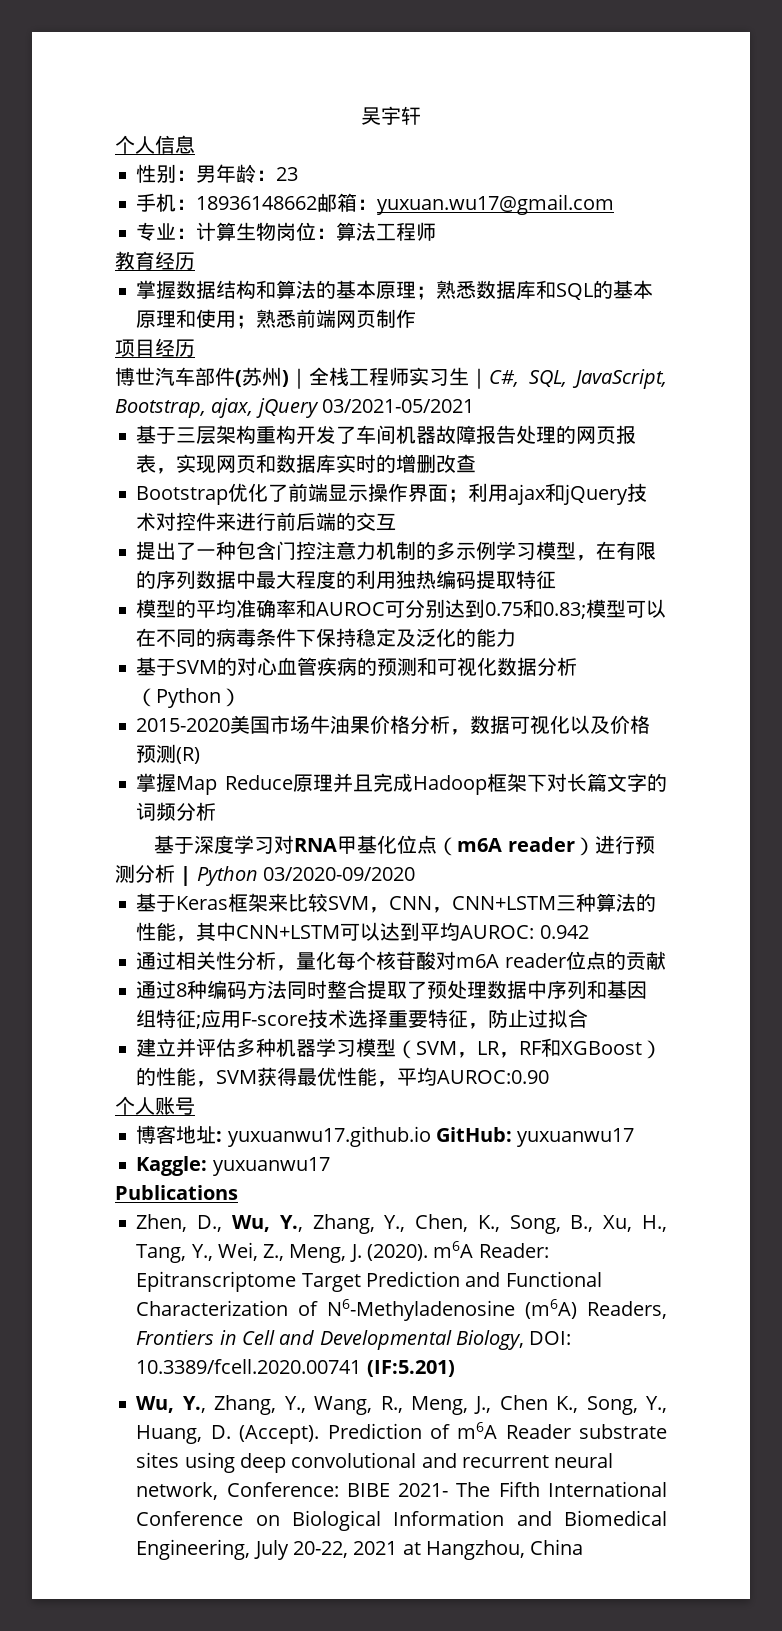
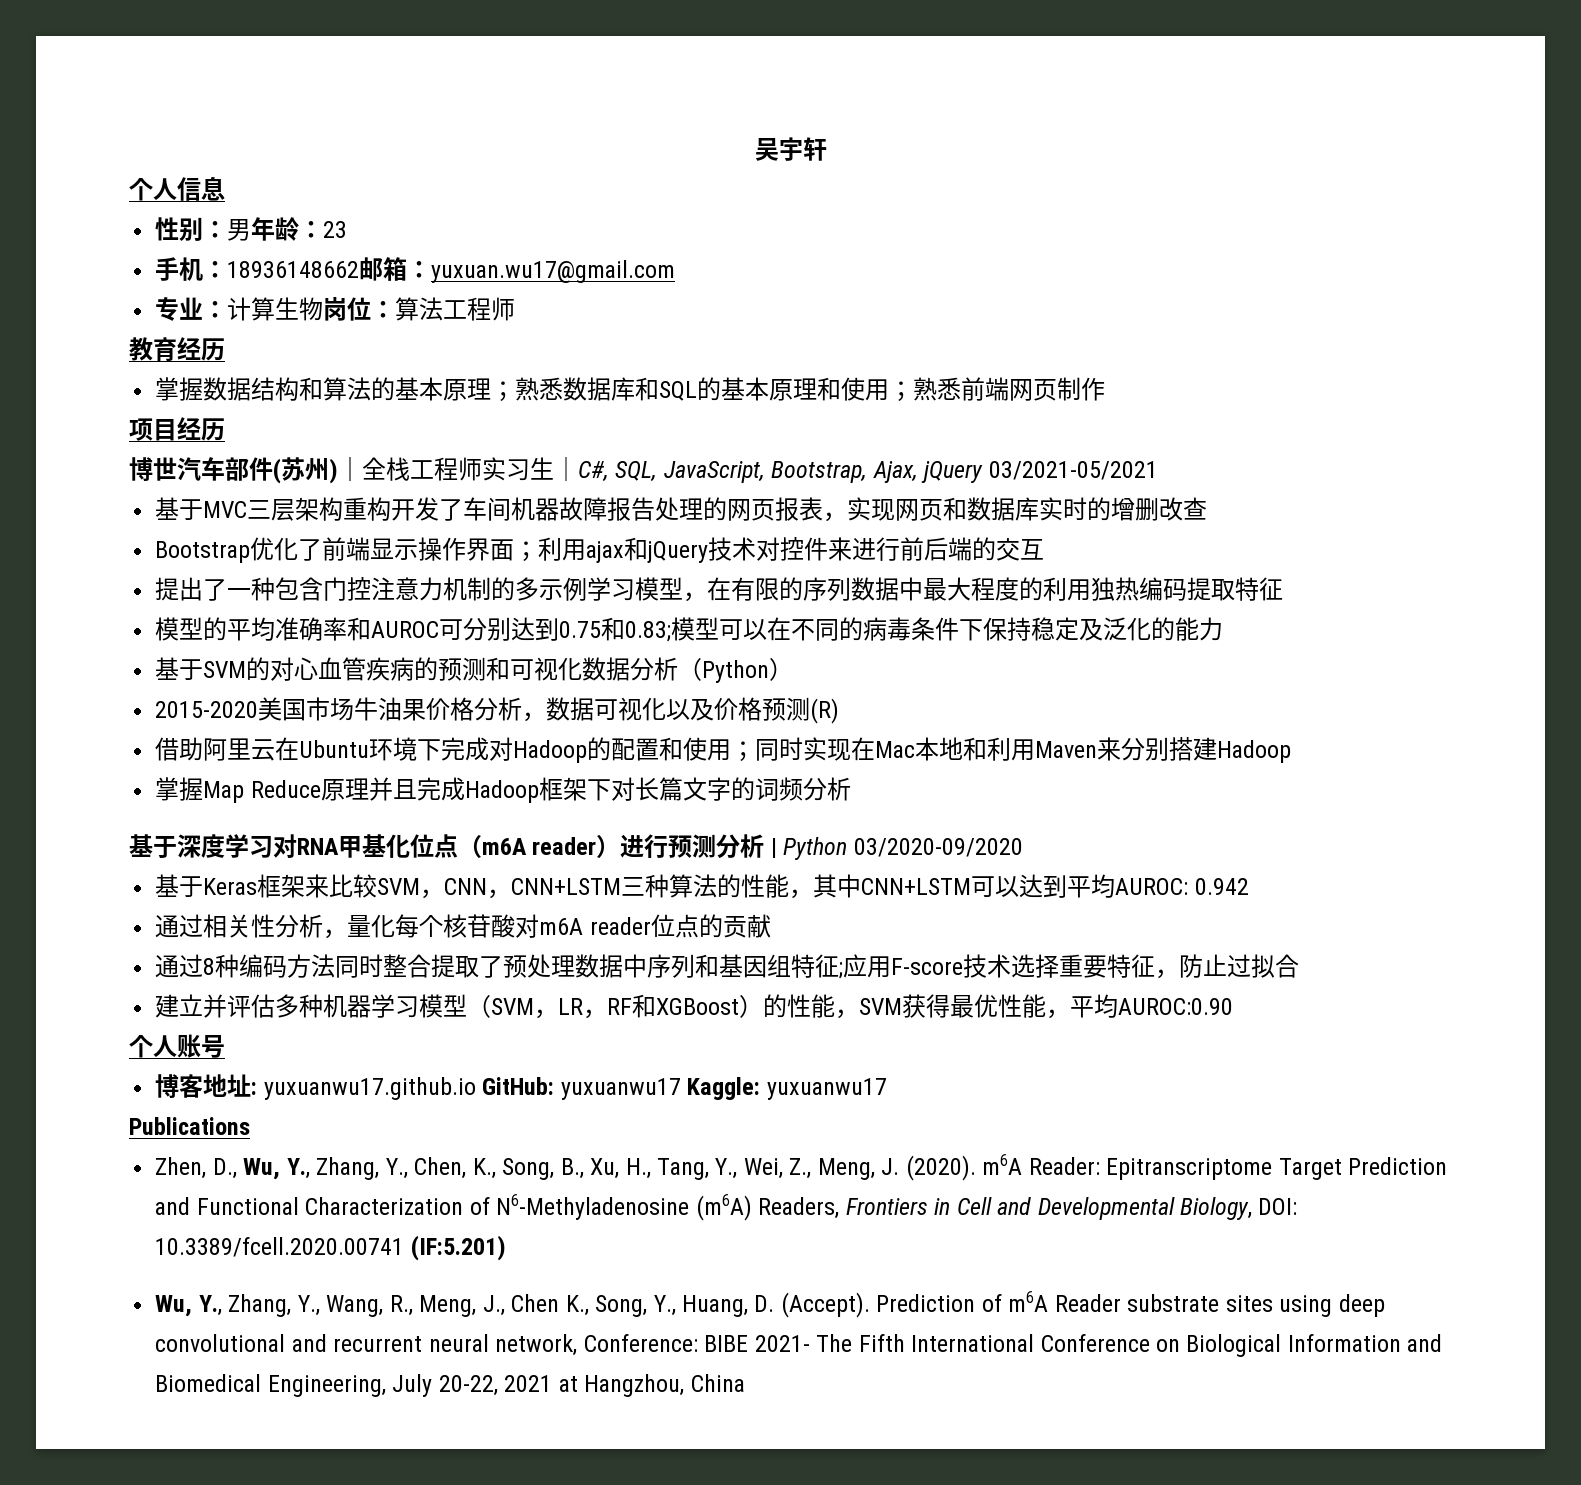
[211,398,254,418] ajax, -> [872,461,918,483] Ajax,
(177, 435) none -> [203,501,248,518] MVC
(201, 755) none -> [155,737,1292,763] // 借助阿里云在Ubuntu环境下完成对Hadoop的配置和使用；同时实现在Mac本地和利用Maven来分别搭建Hadoop
(635, 1137) // -> (681, 1089) none

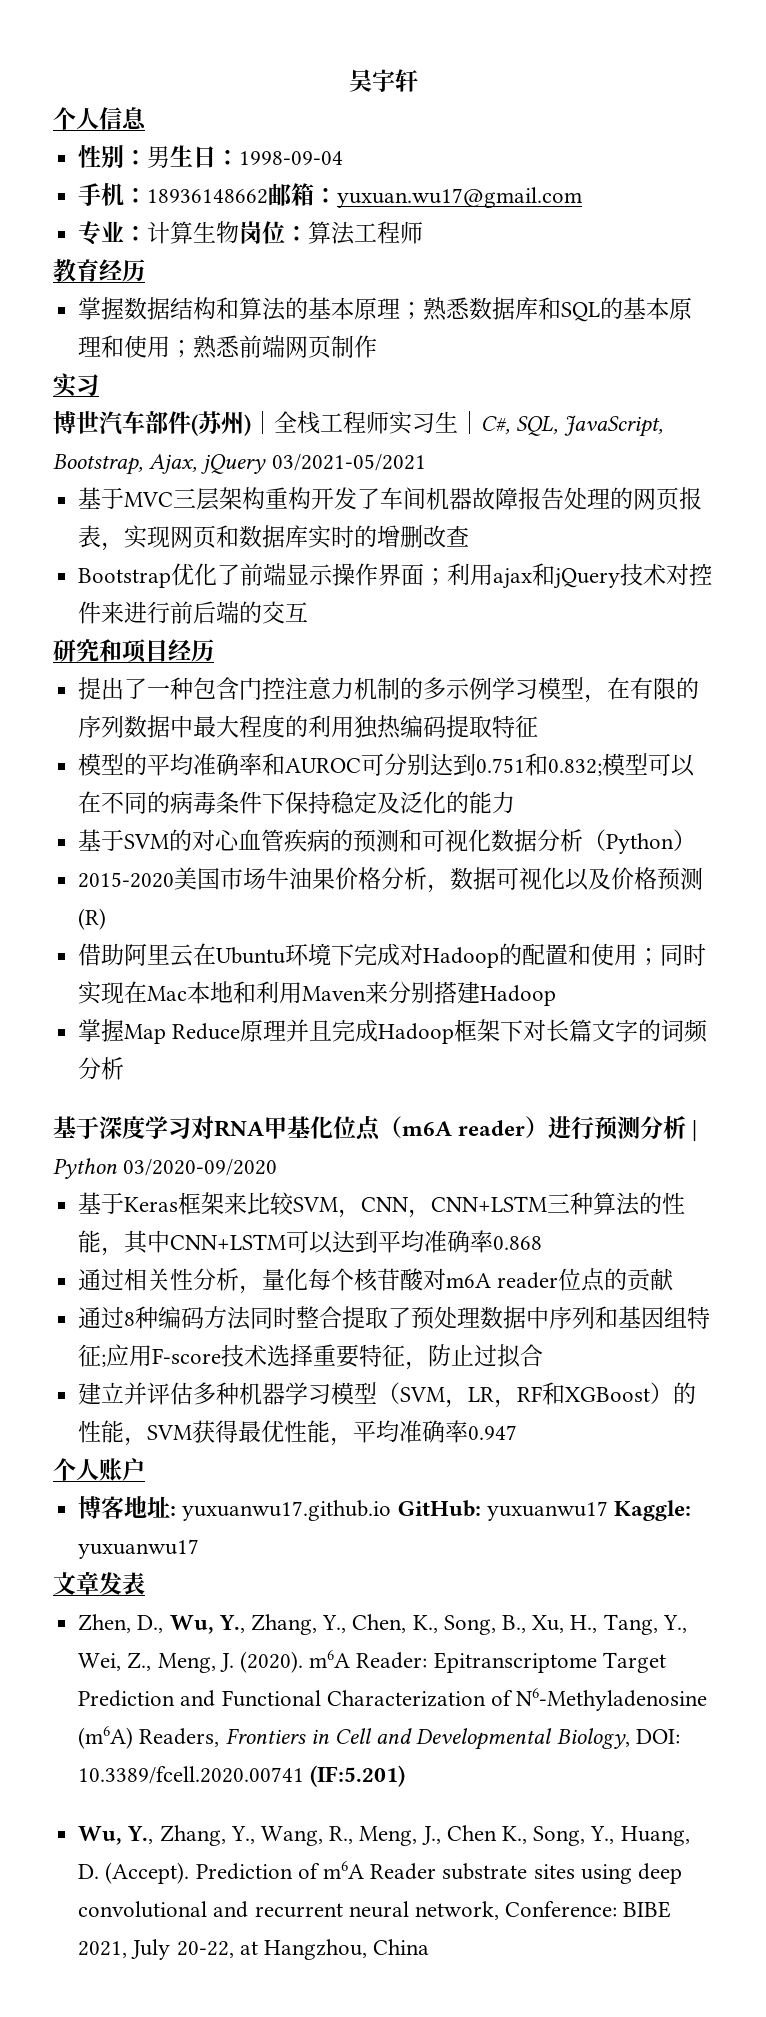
[251,217,348,241] 年龄：23 -> [170,145,344,168] 生日：1998-09-04
[129,417,225,441] 项目经历 -> [53,373,99,397] 实习
(1045, 549) none -> [53,639,214,663] // 研究和项目经历
[559,617,672,642] 0.75和0.83; -> [476,753,603,776] 0.751和0.832;
[1115,878,1249,895] AUROC: 0.942 -> [424,1230,543,1253] 准确率0.868
[1118,998,1234,1015] AUROC:0.90 -> [399,1420,518,1443] 准确率0.947
[201,1035,225,1058] 号 -> [122,1458,145,1481] 户
[129,1117,250,1135] Publications -> [53,1571,145,1595] 文章发表
[754,1334,1443,1357] [155,1374,386,1397] 2021- The Fifth International Conference on Biological Information and Biomedical Engineering, -> [78,1941,128,1958] 2021,
[504,1375,553,1392] 2021 -> (234, 1949) none

